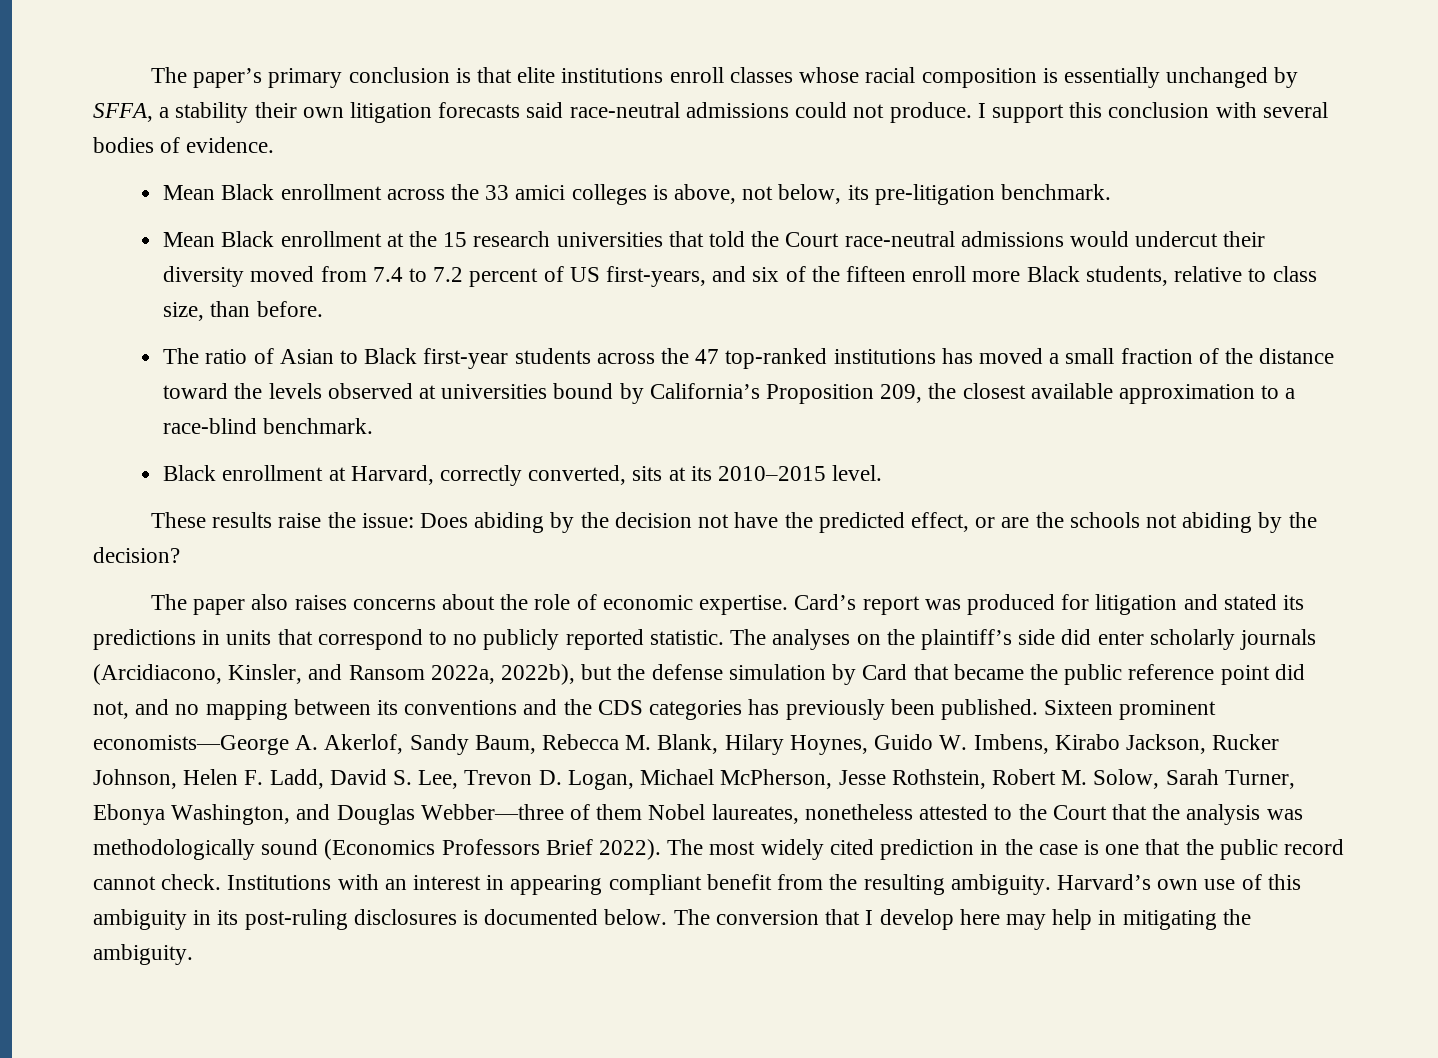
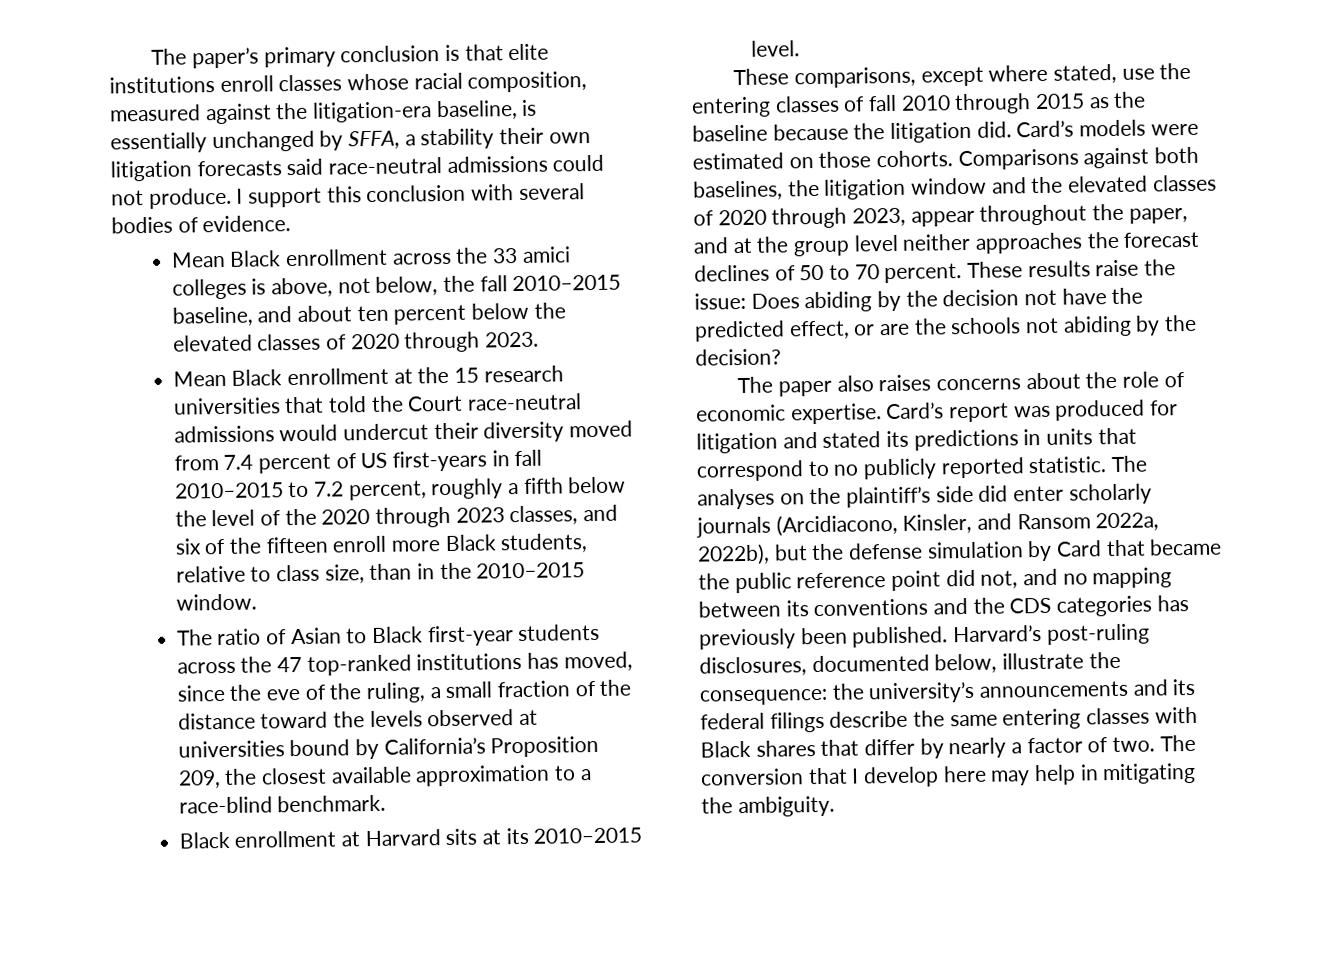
[921,68,1037,88] composition -> [467,71,588,93] [109,100,518,125] composition, measured against the litigation-era baseline,
[847,184,1112,205] its pre-litigation benchmark. -> [443,274,622,293] [171,302,566,327] [172,331,540,353] the fall 2010–2015 baseline, and about ten percent below the elevated classes of 2020 through 2023.
[408,267,464,282] to 7.2 -> (254, 462) none
[605,266,706,287] first-years, -> [392,449,543,472] [174,476,627,501] [174,505,579,528] first-years in fall 2010–2015 to 7.2 percent, roughly a fifth below the level of the 2020 through 2023 classes,
[256,301,323,317] before. -> [417,562,586,580] [175,593,257,611] in the 2010–2015 window.
[979,348,1044,364] moved -> [563,651,633,672] [176,682,427,704] moved, since the eve of the ruling,
[350,465,627,486] Harvard, correctly converted, -> [364,829,441,847] Harvard
(206, 520) none -> [794,62,1192,89] [691,91,1147,118] [692,119,1199,143] [692,146,1200,171] [693,174,1217,201] [693,203,1188,229] [693,231,1200,257] [694,261,1024,284] comparisons, except where stated, use the entering classes of fall 2010 through 2015 as the baseline because the litigation did. Card’s models were estimated on those cohorts. Comparisons against both baselines, the litigation window and the elevated classes of 2020 through 2023, appear throughout the paper, and at the group level neither approaches the forecast declines of 50 to 70 percent. These
[1044,700,1217,720] [93,734,1280,755] [93,769,1295,790] [93,804,1303,825] [93,839,1344,860] [93,874,1301,895] [93,909,668,930] Sixteen prominent economists—George A. Akerlof, Sandy Baum, Rebecca M. Blank, Hilary Hoynes, Guido W. Imbens, Kirabo Jackson, Rucker Johnson, Helen F. Ladd, David S. Lee, Trevon D. Logan, Michael McPherson, Jesse Rothstein, Robert M. Solow, Sarah Turner, Ebonya Washington, and Douglas Webber—three of them Nobel laureates, nonetheless attested to the Court that the analysis was methodologically sound (Economics Professors Brief 2022). The most widely cited prediction in the case is one that the public record cannot check. Institutions with an interest in appearing compliant benefit from the resulting ambiguity. Harvard’s own use of this ambiguity in its post-ruling disclosures is documented below. -> [953,623,1150,645] [699,651,1121,677] [699,678,1196,706] [700,706,1198,733] [700,736,1156,759] Harvard’s post-ruling disclosures, documented below, illustrate the consequence: the university’s announcements and its federal filings describe the same entering classes with Black shares that differ by nearly a factor of two.

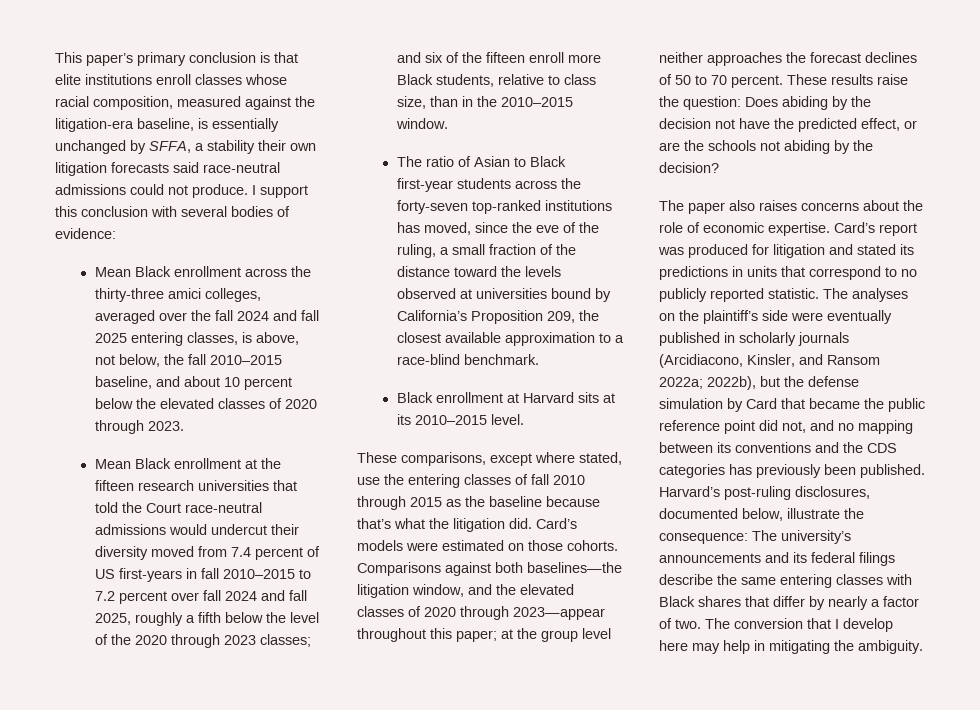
[151,48,188,65] The -> [55,52,82,63] This
[202,215,292,233] evidence. -> [55,228,116,239] evidence:
[492,246,571,264] [171,278,247,300] 33 amici colleges -> [94,288,261,302] [94,310,319,324] [94,332,238,346] thirty-three amici colleges, averaged over the fall 2024 and fall 2025 entering classes,
[356,305,389,322] ten -> [223,377,240,387] 10
[454,367,480,383] 15 -> [94,480,134,491] fifteen
[348,480,427,501] percent, -> [118,590,307,604] [94,613,131,625] percent over fall 2024 and fall 2025,
[509,505,579,526] classes, -> [259,634,311,647] classes;
[277,656,303,673] 47 -> [396,200,468,214] forty-seven
(849, 132) none -> [357,518,425,529] that’s what
[693,177,988,201] baselines, the litigation window -> [527,562,622,573] [357,584,464,598] baselines—the litigation window,
[852,203,1188,227] [693,237,729,254] 2023, appear throughout the paper, and -> [513,607,605,620] [357,628,497,642] 2023—appear throughout this paper;
[694,292,746,310] issue: -> [683,96,741,110] question:
[978,485,1065,502] did enter -> [791,310,892,324] [659,332,735,346] were eventually published in
[1095,512,1160,532] 2022a, -> [659,377,703,389] 2022a;
[831,683,865,700] the -> [752,530,777,541] The

